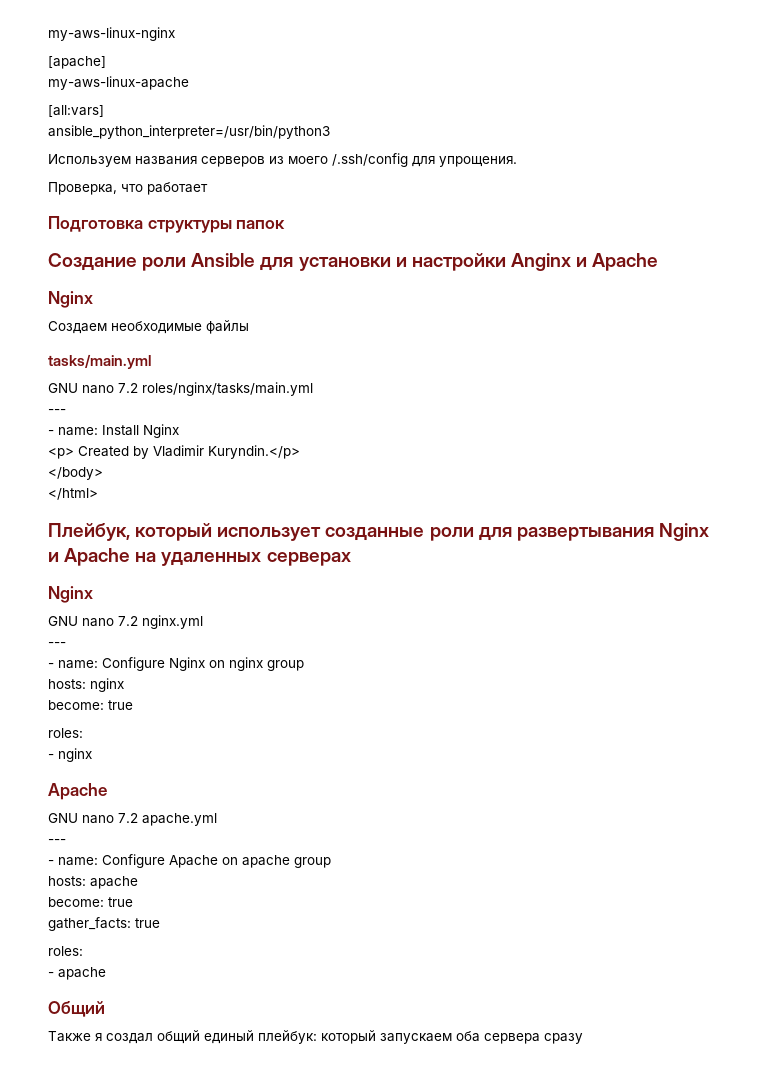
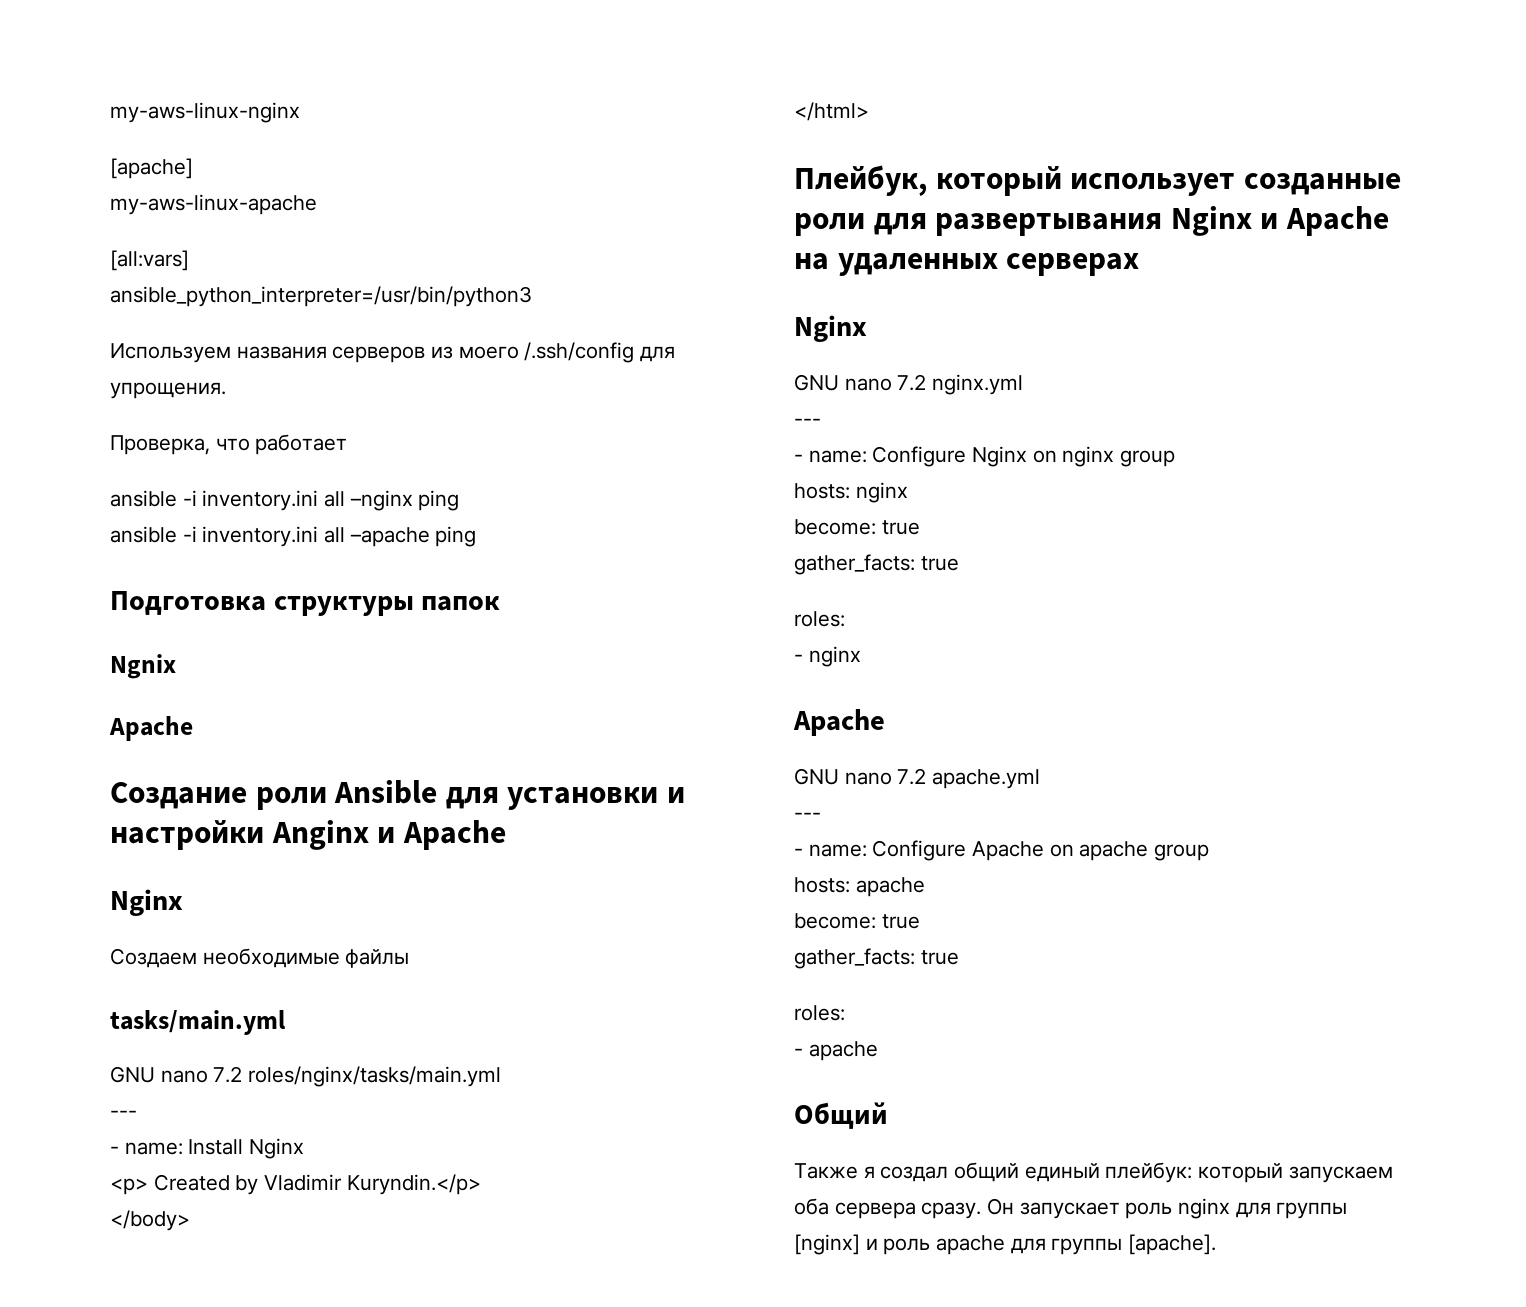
(208, 188) none -> [110,490,460,511] [110,526,477,547] // ansible -i inventory.ini all –nginx ping // ansible -i inventory.ini all –apache ping
(286, 224) none -> [110,654,176,679] [109,716,193,741] // Ngnix // Apache
(133, 705) none -> [794,554,959,575] // gather_facts: true
[544,1033,583,1044] сразу -> [921,1198,1348,1219] [794,1234,1217,1255] сразу. Он запускает роль nginx для группы [nginx] и роль apache для группы [apache].

